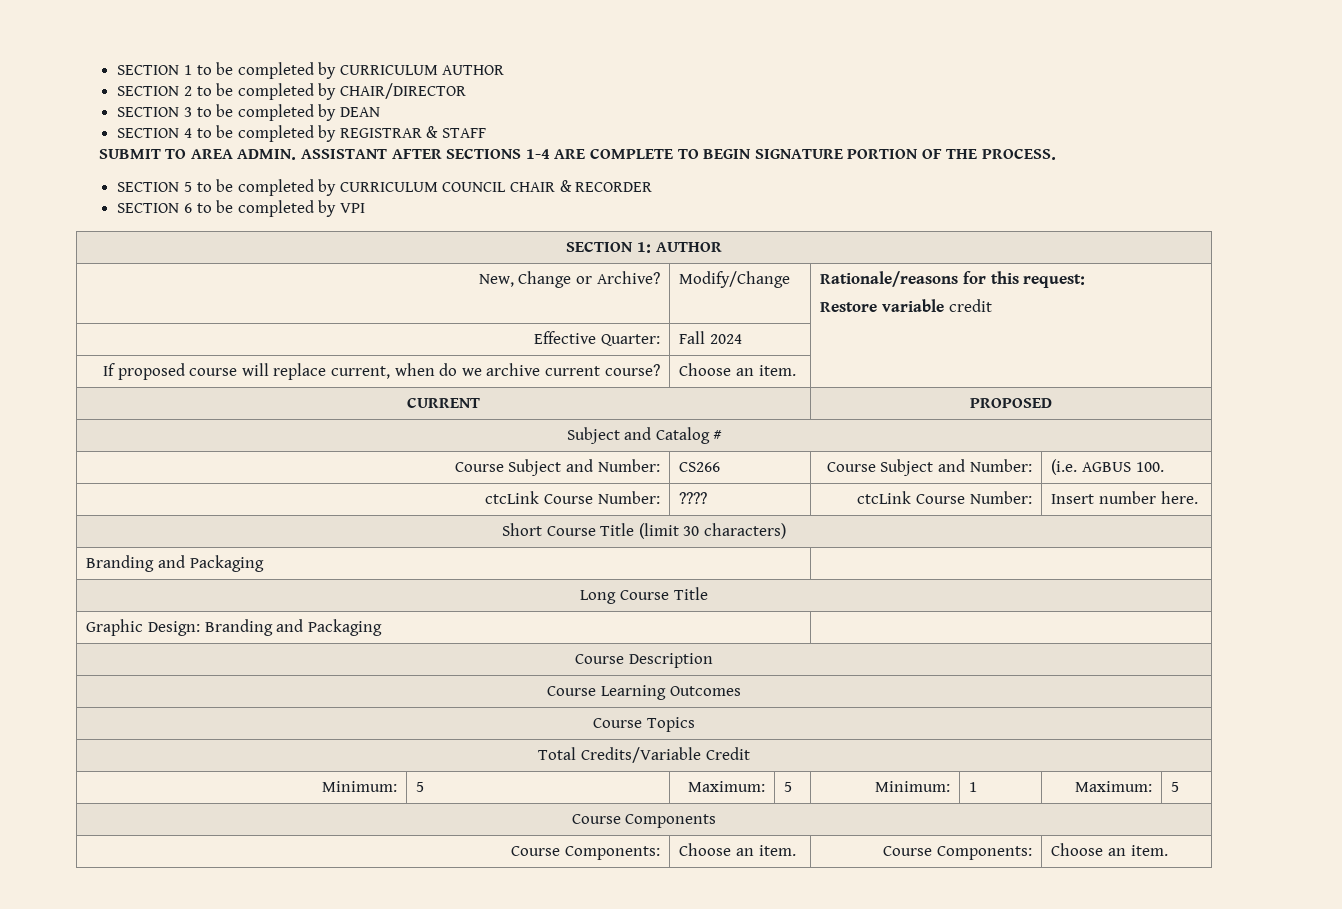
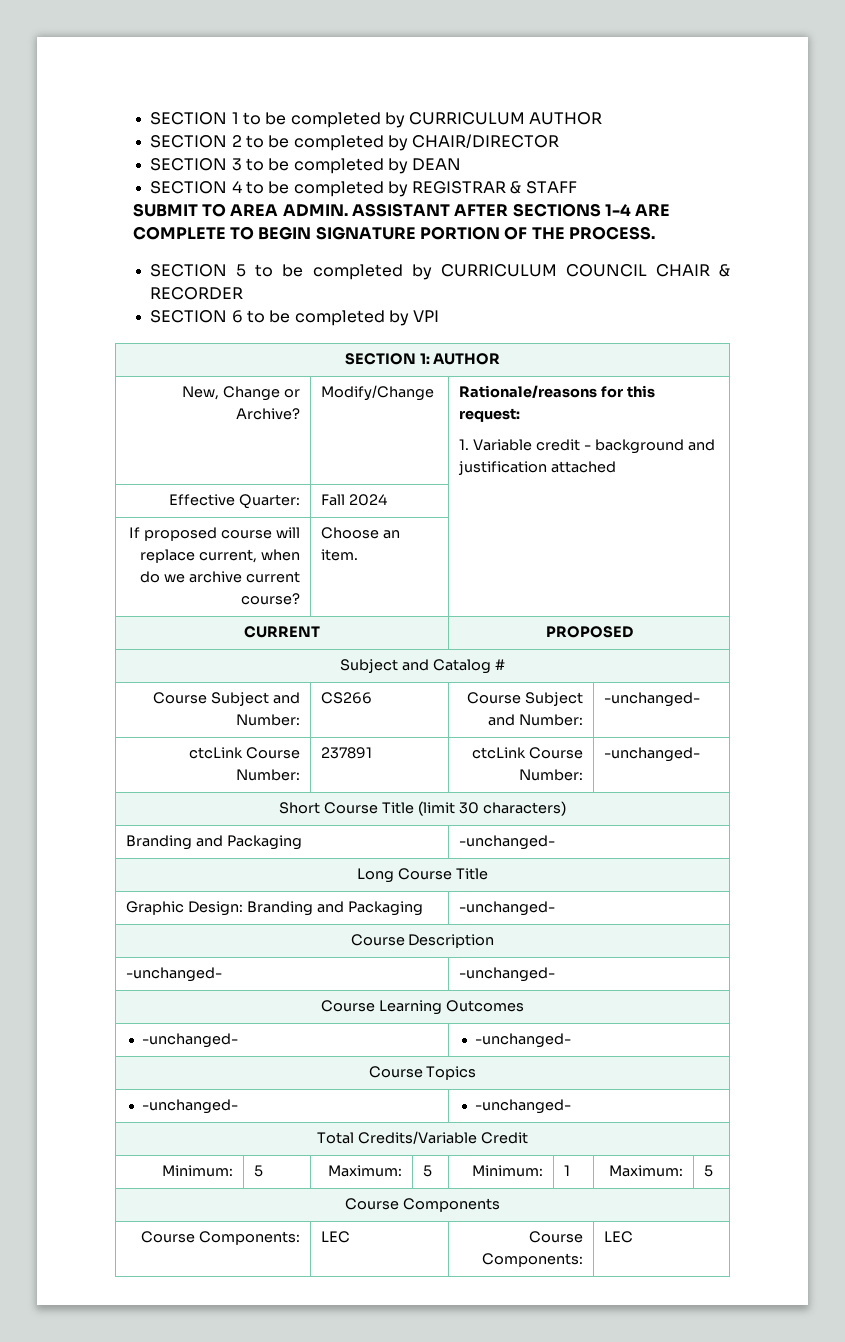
[820,299,945,312] Restore variable -> [459,439,533,451] 1. Variable
(992, 305) none -> [584,439,715,454] [458,461,617,475] - background and justification attached
[1051,459,1164,475] [485,491,660,504] [679,492,708,504] [857,491,1032,504] [1051,491,1198,504] (i.e. AGBUS 100. // ctcLink Course Number: | ???? | ctcLink Course Number: | Insert number here. -> [604,692,701,707] [188,747,300,759] [235,769,300,781] [321,747,373,759] [471,747,583,759] [518,769,583,781] [604,747,701,762] -unchanged- // ctcLink Course Number: | 237891 | ctcLink Course Number: | -unchanged-
(264, 563) none -> [459,835,556,850] -unchanged-
(382, 627) none -> [459,901,556,916] -unchanged-
(713, 660) none -> [126,967,223,982] [459,967,556,982] // -unchanged- | -unchanged-
(741, 691) none -> [142,1033,239,1048] [475,1033,572,1048] // -unchanged- | -unchanged-
(695, 724) none -> [142,1099,239,1114] [475,1099,572,1114] // -unchanged- | -unchanged-
[679,843,796,856] [882,846,1032,860] [1051,843,1168,856] Choose an item. | Course Components: | Choose an item. -> [321,1231,351,1243] [528,1231,583,1243] [481,1253,583,1267] [604,1231,634,1243] LEC | Course Components: | LEC

